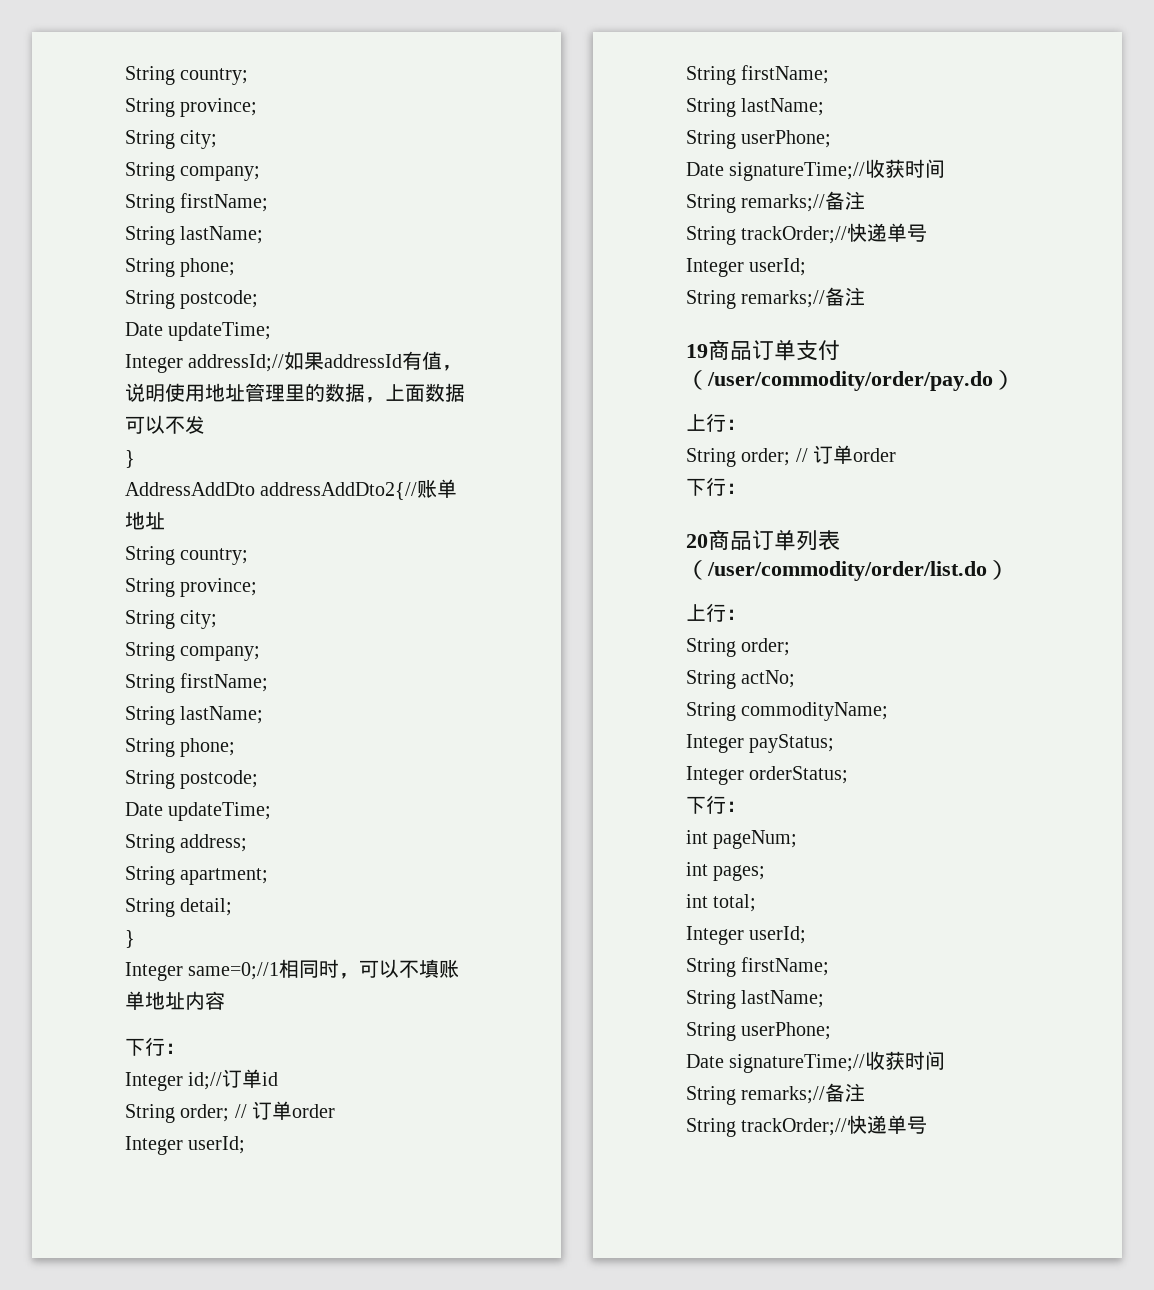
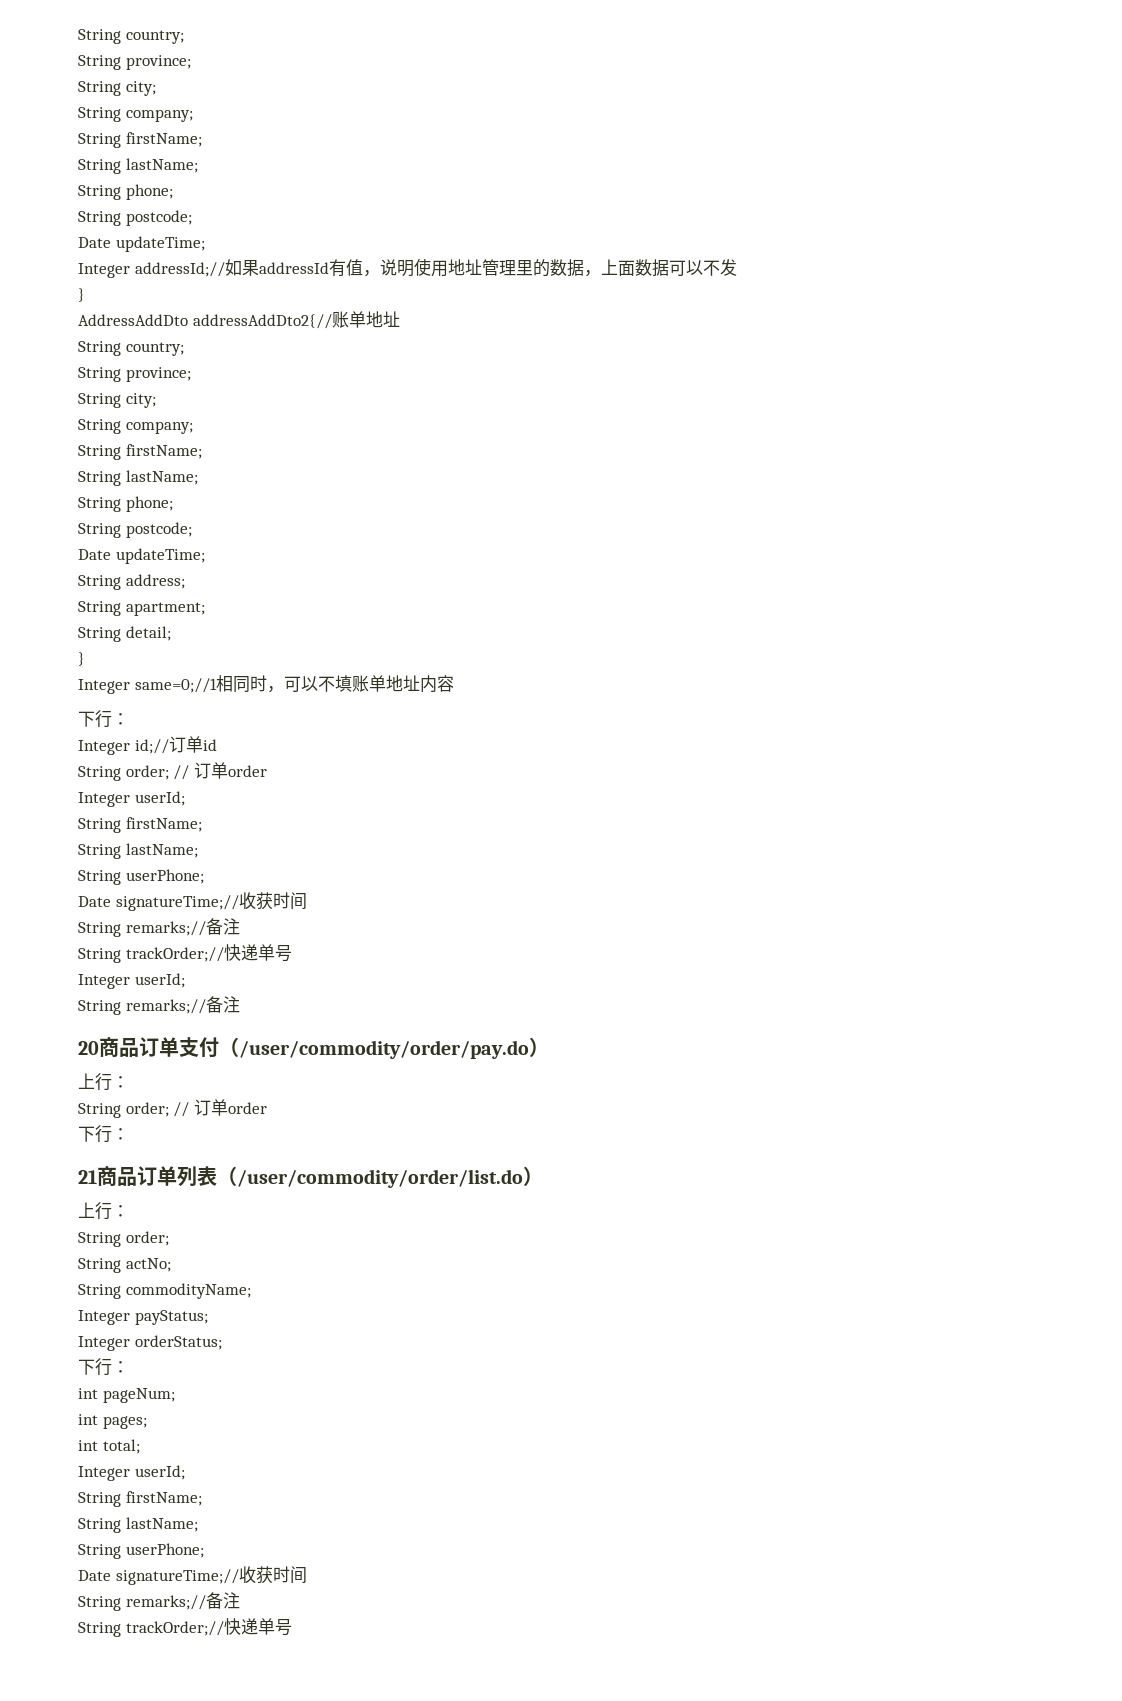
[686,344,708,358] 19 -> [78,1041,99,1055] 20
[686,534,708,548] 20 -> [78,1170,97,1184] 21

